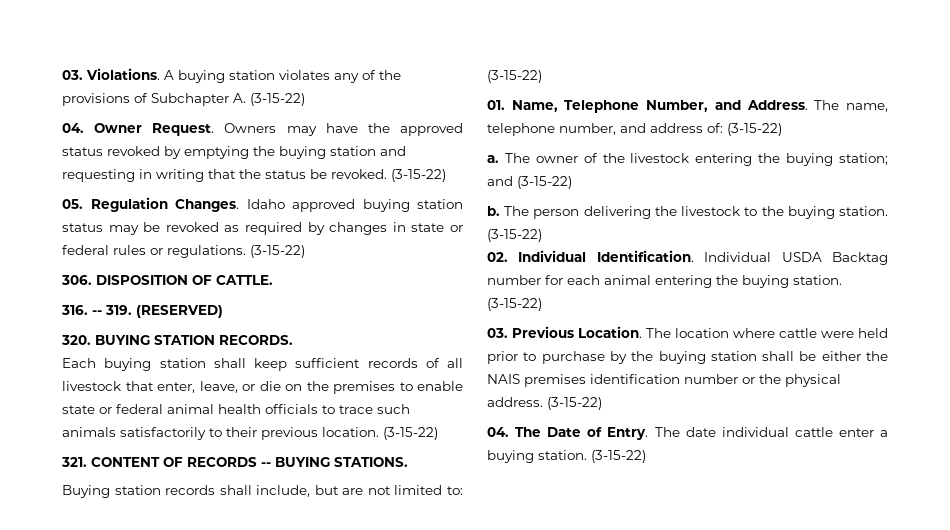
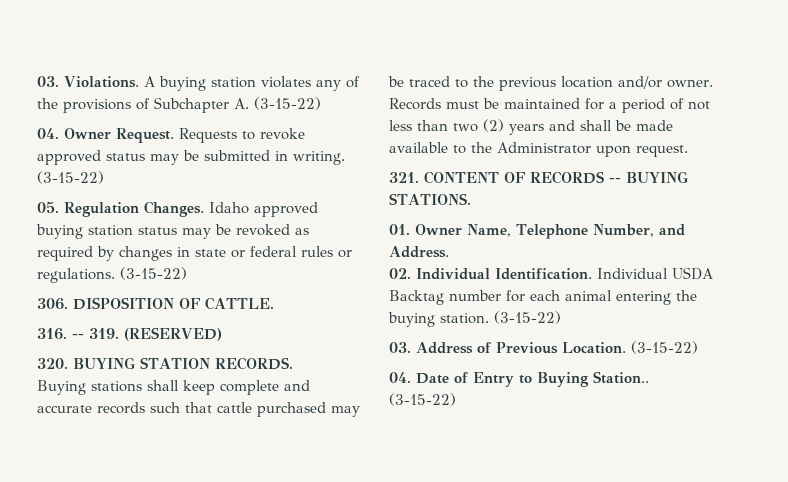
[224,123,464,136] [62,146,406,159] [62,169,387,182] Owners may have the approved status revoked by emptying the buying station and requesting in writing that the status be revoked. -> [179,128,305,143] [37,150,345,165] Requests to revoke approved status may be submitted in writing.
[62,358,463,371] [62,381,463,394] [62,404,410,414] [62,427,438,440] Each buying station shall keep sufficient records of all livestock that enter, leave, or die on the premises to enable state or federal animal health officials to trace such animals satisfactorily to their previous location. (3-15-22) -> [37,380,310,395] [37,402,360,417] [388,76,713,91] [389,98,710,113] [389,119,673,135] [389,142,688,157] Buying stations shall keep complete and accurate records such that cattle purchased may be traced to the previous location and/or owner. Records must be maintained for a period of not less than two (2) years and shall be made available to the Administrator upon request.
[62,485,463,498] [487,70,542,83] // Buying station records shall include, but are not limited to: (3-15-22) -> (471, 199) none
(505, 105) none -> [415,224,462,235] Owner
[814,100,888,112] [487,123,782,136] [487,153,888,166] [487,176,572,189] [487,206,888,219] [487,229,542,242] The name, telephone number, and address of: (3-15-22) // a. The owner of the livestock entering the buying station; and (3-15-22) // b. The person delivering the livestock to the buying station. (3-15-22) -> (449, 252) none
[512,326,888,338] [487,351,888,364] [487,374,841,387] [487,397,602,410] [487,427,542,437] Previous Location. The location where cattle were held prior to purchase by the buying station shall be either the NAIS premises identification number or the physical address. (3-15-22) // 04. The -> [416,341,698,354] [389,372,411,383] Address of Previous Location. (3-15-22) // 04.
[607,427,888,440] [487,450,587,463] Entry. The date individual cattle enter a buying station. -> [473,371,649,387] Entry to Buying Station..

